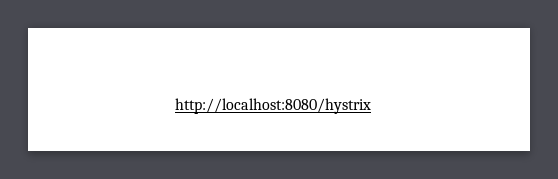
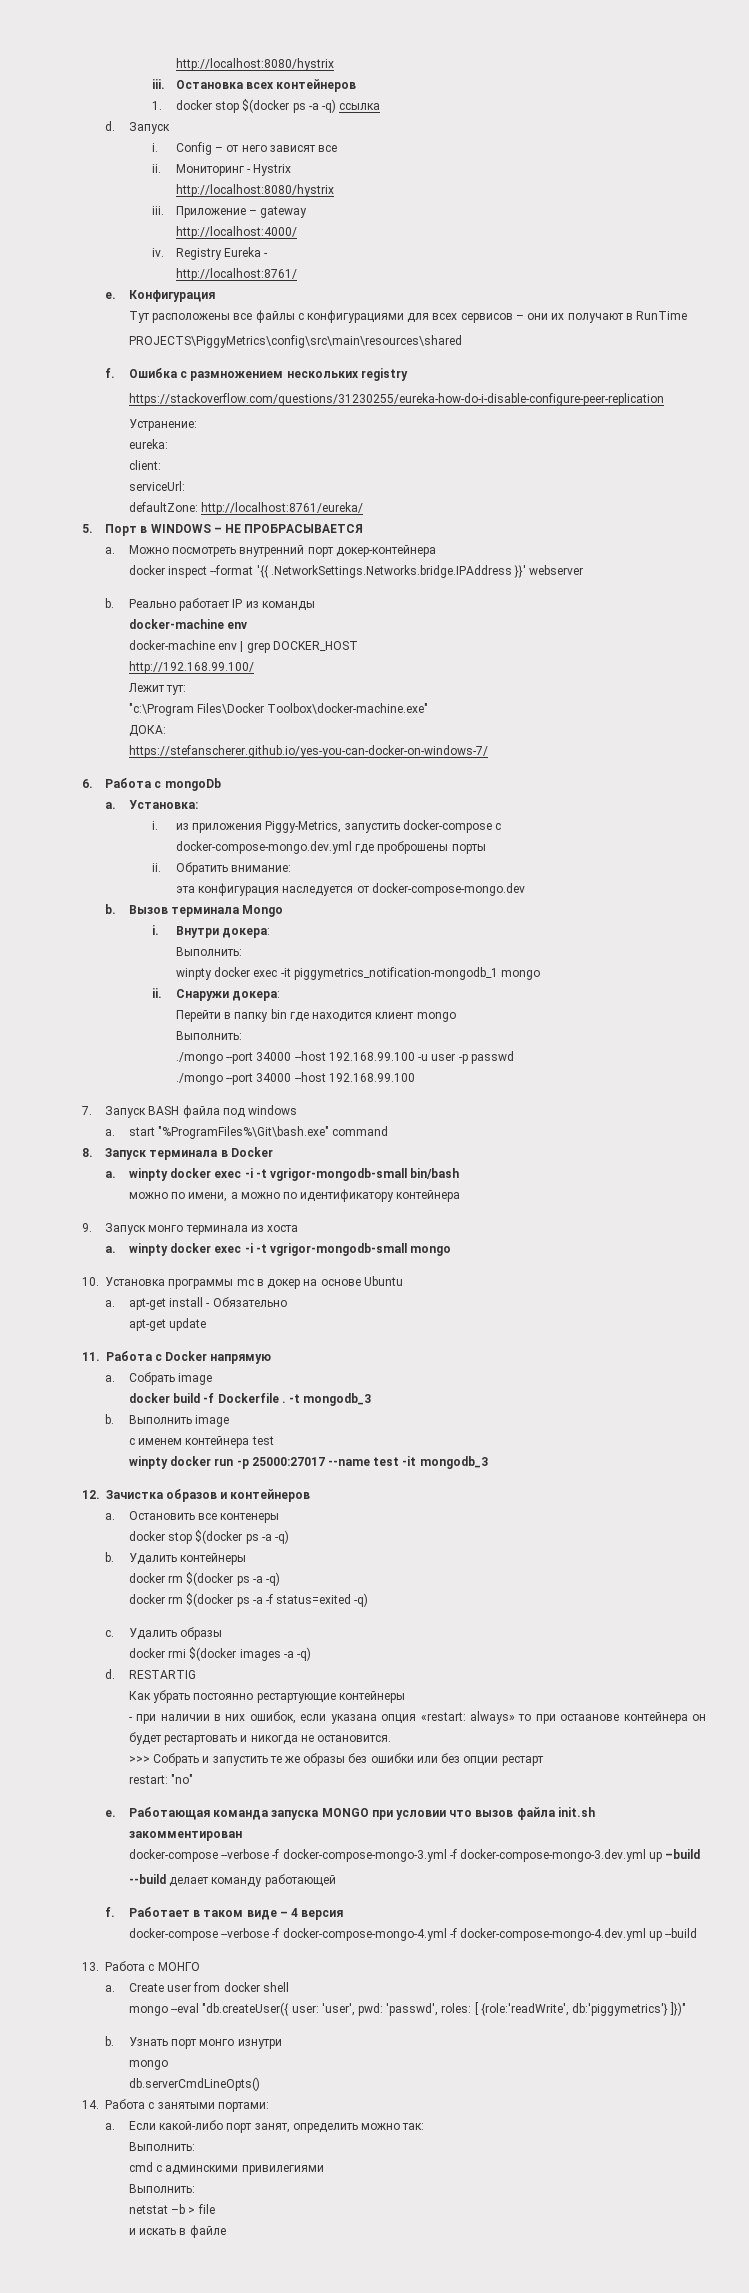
[175,98,372,114] http://localhost:8080/hystrix -> [175,58,334,71] [152,79,357,92] [152,99,381,113] [105,121,170,134] [152,142,338,155] [152,164,292,176] [175,184,334,197] [152,206,308,218] [175,226,297,239] [152,247,269,260] [175,268,297,281] [105,290,215,302] [128,310,688,323] [128,335,462,348] [105,368,408,381] [128,393,664,406] [128,419,197,431] [128,439,168,449] [128,460,161,470] [128,481,185,491] [128,502,364,515] [81,524,364,536] [105,545,436,557] [128,565,584,578] [105,598,315,611] [128,619,248,629] [128,640,358,653] [128,661,254,674] [128,683,187,695] [128,703,429,716] [128,725,166,737] [128,745,488,758] [81,778,221,791] [105,800,198,809] [152,820,502,833] [175,841,486,854] [152,862,292,875] [175,883,525,896] [105,904,284,917] [152,925,271,938] [175,947,242,956] [175,967,541,980] [152,988,281,1001] [175,1009,456,1022] [175,1031,242,1040] [175,1051,514,1064] [175,1072,415,1085] [81,1105,298,1118] [105,1126,389,1139] [81,1147,273,1160] [105,1168,460,1181] [128,1189,461,1202] [81,1223,299,1235] [105,1243,452,1256] [81,1276,403,1289] [105,1297,287,1310] [128,1318,207,1331] [81,1351,272,1364] [105,1372,213,1385] [128,1393,372,1406] [105,1414,230,1427] [128,1436,274,1448] [128,1456,488,1469] [81,1489,311,1502] [105,1511,280,1523] [128,1530,289,1544] [105,1552,247,1565] [128,1572,280,1586] [128,1593,369,1607] [105,1627,223,1640] [128,1647,311,1661] [105,1669,196,1679] [128,1690,405,1703] [128,1711,706,1724] [128,1732,391,1745] [128,1753,544,1766] [128,1774,194,1784] [105,1807,595,1820] [128,1831,242,1841] [128,1849,701,1862] [128,1874,336,1887] [105,1907,344,1920] [128,1928,698,1941] [81,1961,200,1971] [105,1982,289,1992] [128,2002,687,2016] [105,2036,282,2049] [128,2060,168,2070] [128,2077,260,2091] [81,2099,269,2112] [105,2120,425,2133] [128,2142,195,2151] [128,2162,324,2175] [128,2184,195,2193] [128,2204,215,2214] [128,2225,226,2238] http://localhost:8080/hystrix // iii. Остановка всех контейнеров // 1. docker stop $(docker ps -a -q) ссылка // d. Запуск // i. Config – от него зависят все // ii. Мониторинг - Hystrix // http://localhost:8080/hystrix // iii. Приложение – gateway // http://localhost:4000/ // iv. Registry Eureka - // http://localhost:8761/ // e. Конфигурация // Тут расположены все файлы с конфигурациями для всех сервисов – они их получают в RunTime // PROJECTS\PiggyMetrics\config\src\main\resources\shared // f. Ошибка с размножением нескольких registry // https://stackoverflow.com/questions/31230255/eureka-how-do-i-disable-configure-peer-replication // Устранение: // eureka: // client: // serviceUrl: // defaultZone: http://localhost:8761/eureka/ // 5. Порт в WINDOWS – НЕ ПРОБРАСЫВАЕТСЯ // a. Можно посмотреть внутренний порт докер-контейнера // docker inspect --format '{{ .NetworkSettings.Networks.bridge.IPAddress }}' webserver // b. Реально работает IP из команды // docker-machine env // docker-machine env | grep DOCKER_HOST // http://192.168.99.100/ // Лежит тут: // "c:\Program Files\Docker Toolbox\docker-machine.exe" // ДОКА: // https://stefanscherer.github.io/yes-you-can-docker-on-windows-7/ // 6. Работа с mongoDb // a. Установка: // i. из приложения Piggy-Metrics, запустить docker-compose c // docker-compose-mongo.dev.yml где проброшены порты // ii. Обратить внимание: // эта конфигурация наследуется от docker-compose-mongo.dev // b. Вызов терминала Mongo // i. Внутри докера: // Выполнить: // winpty docker exec -it piggymetrics_notification-mongodb_1 mongo // ii. Снаружи докера: // Перейти в папку bin где находится клиент mongo // Выполнить: // ./mongo --port 34000 --host 192.168.99.100 -u user -p passwd // ./mongo --port 34000 --host 192.168.99.100 // 7. Запуск BASH файла под windows // a. start "%ProgramFiles%\Git\bash.exe" command // 8. Запуск терминала в Docker // a. winpty docker exec -i -t vgrigor-mongodb-small bin/bash // можно по имени, а можно по идентификатору контейнера // 9. Запуск монго терминала из хоста // a. winpty docker exec -i -t vgrigor-mongodb-small mongo // 10. Установка программы mc в докер на основе Ubuntu // a. apt-get install - Обязательно // apt-get update // 11. Работа с Docker напрямую // a. Собрать image // docker build -f Dockerfile . -t mongodb_3 // b. Выполнить image // с именем контейнера test // winpty docker run -p 25000:27017 --name test -it mongodb_3 // 12. Зачистка образов и контейнеров // a. Остановить все контенеры // docker stop $(docker ps -a -q) // b. Удалить контейнеры // docker rm $(docker ps -a -q) // docker rm $(docker ps -a -f status=exited -q) // c. Удалить образы // docker rmi $(docker images -a -q) // d. RESTARTIG // Как убрать постоянно рестартующие контейнеры // - при наличии в них ошибок, если указана опция «restart: always» то при остаанове контейнера он будет рестартовать и никогда не остановится. // >>> Собрать и запустить те же образы без ошибки или без опции рестарт // restart: "no" // e. Работающая команда запуска MONGO при условии что вызов файла init.sh закомментирован // docker-compose --verbose -f docker-compose-mongo-3.yml -f docker-compose-mongo-3.dev.yml up –build // --build делает команду работающей // f. Работает в таком виде – 4 версия // docker-compose --verbose -f docker-compose-mongo-4.yml -f docker-compose-mongo-4.dev.yml up --build // 13. Работа с МОНГО // a. Create user from docker shell // mongo --eval "db.createUser({ user: 'user', pwd: 'passwd', roles: [ {role:'readWrite', db:'piggymetrics'} ]})" // b. Узнать порт монго изнутри // mongo // db.serverCmdLineOpts() // 14. Работа с занятыми портами: // a. Если какой-либо порт занят, определить можно так: // Выполнить: // cmd с админскими привилегиями // Выполнить: // netstat –b > file // и искать в файле

